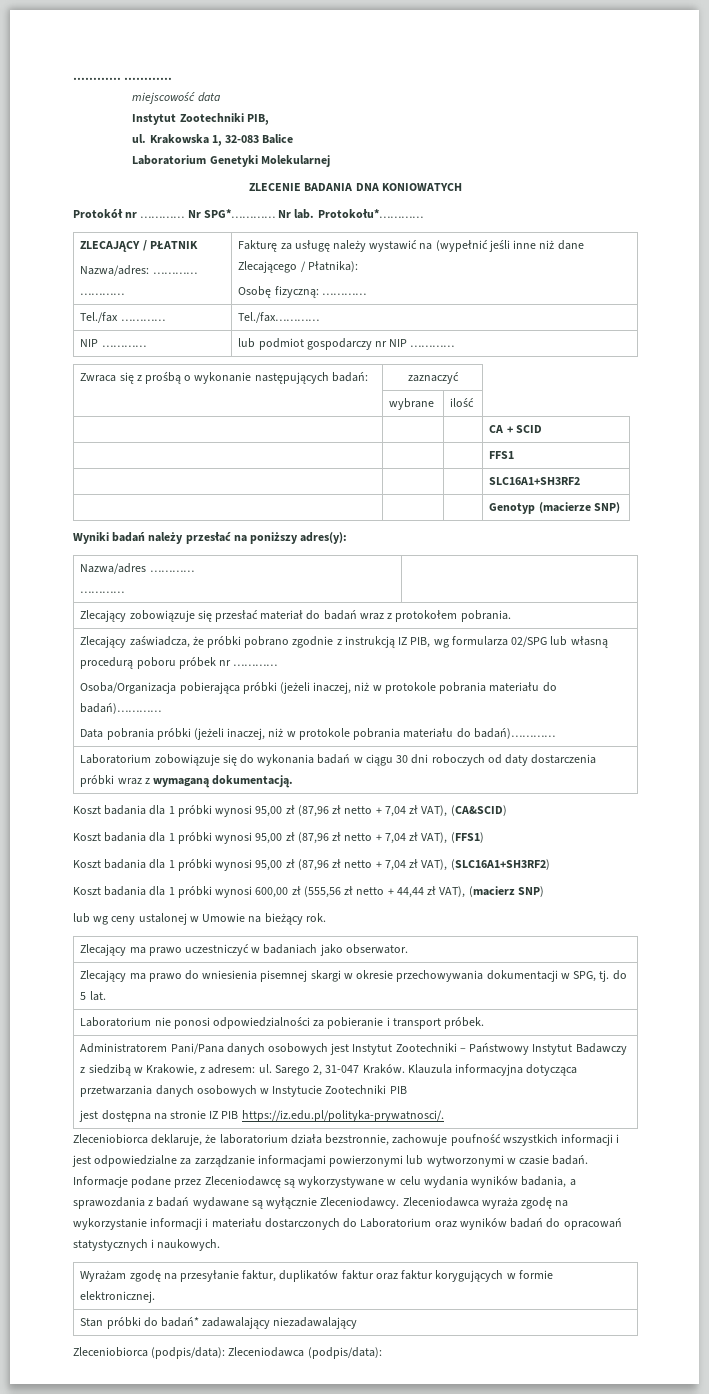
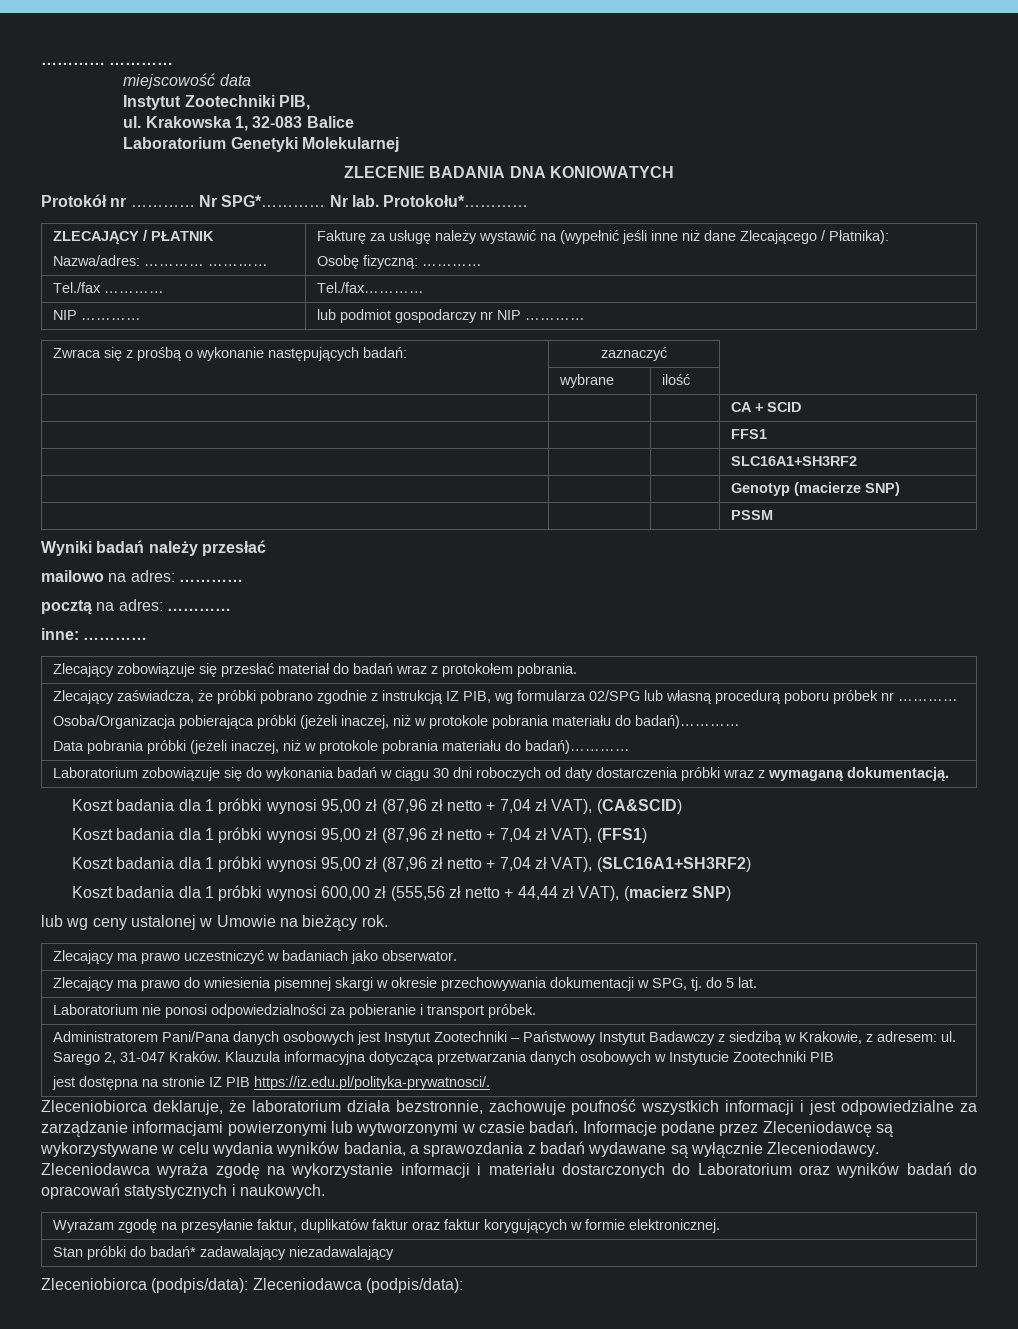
(620, 507) none -> [730,510,773,520] // | | | PSSM
[233,532,348,544] [80,563,194,574] [80,591,125,593] na poniższy adres(y): // Nazwa/adres ………… // ………… | -> [41,570,243,582] [41,599,231,615] [41,628,148,640] // mailowo na adres: ………… // pocztą na adres: ………… // inne: …………

